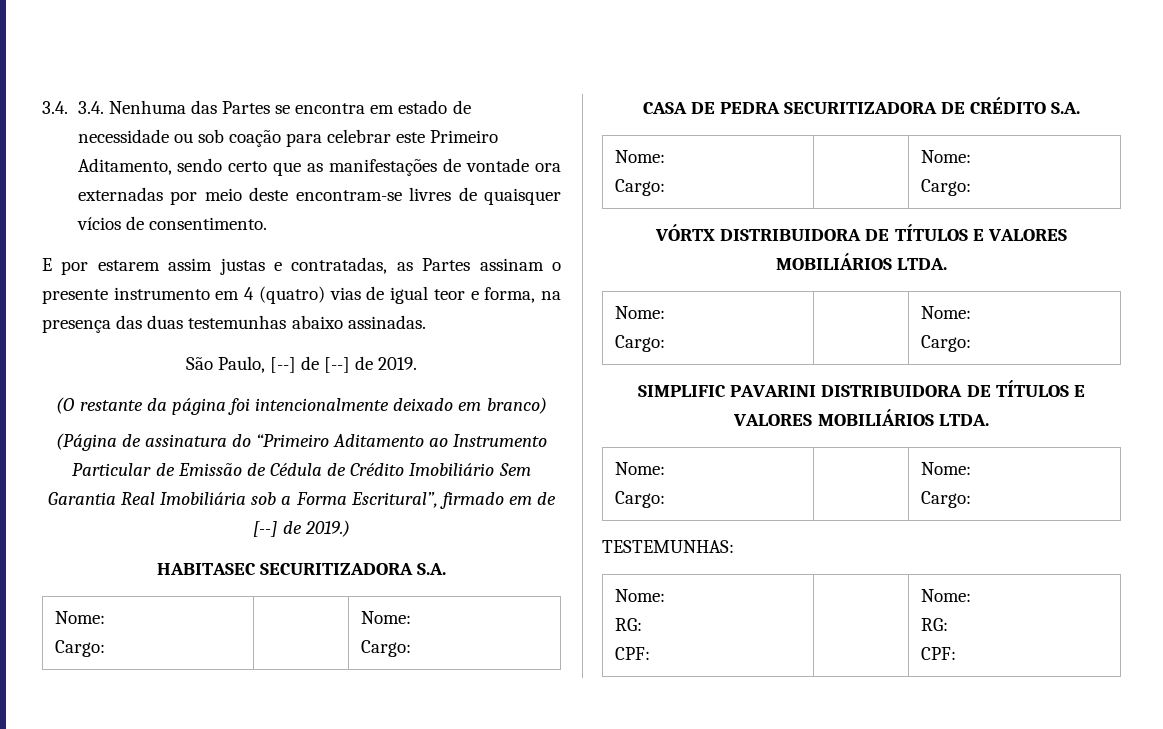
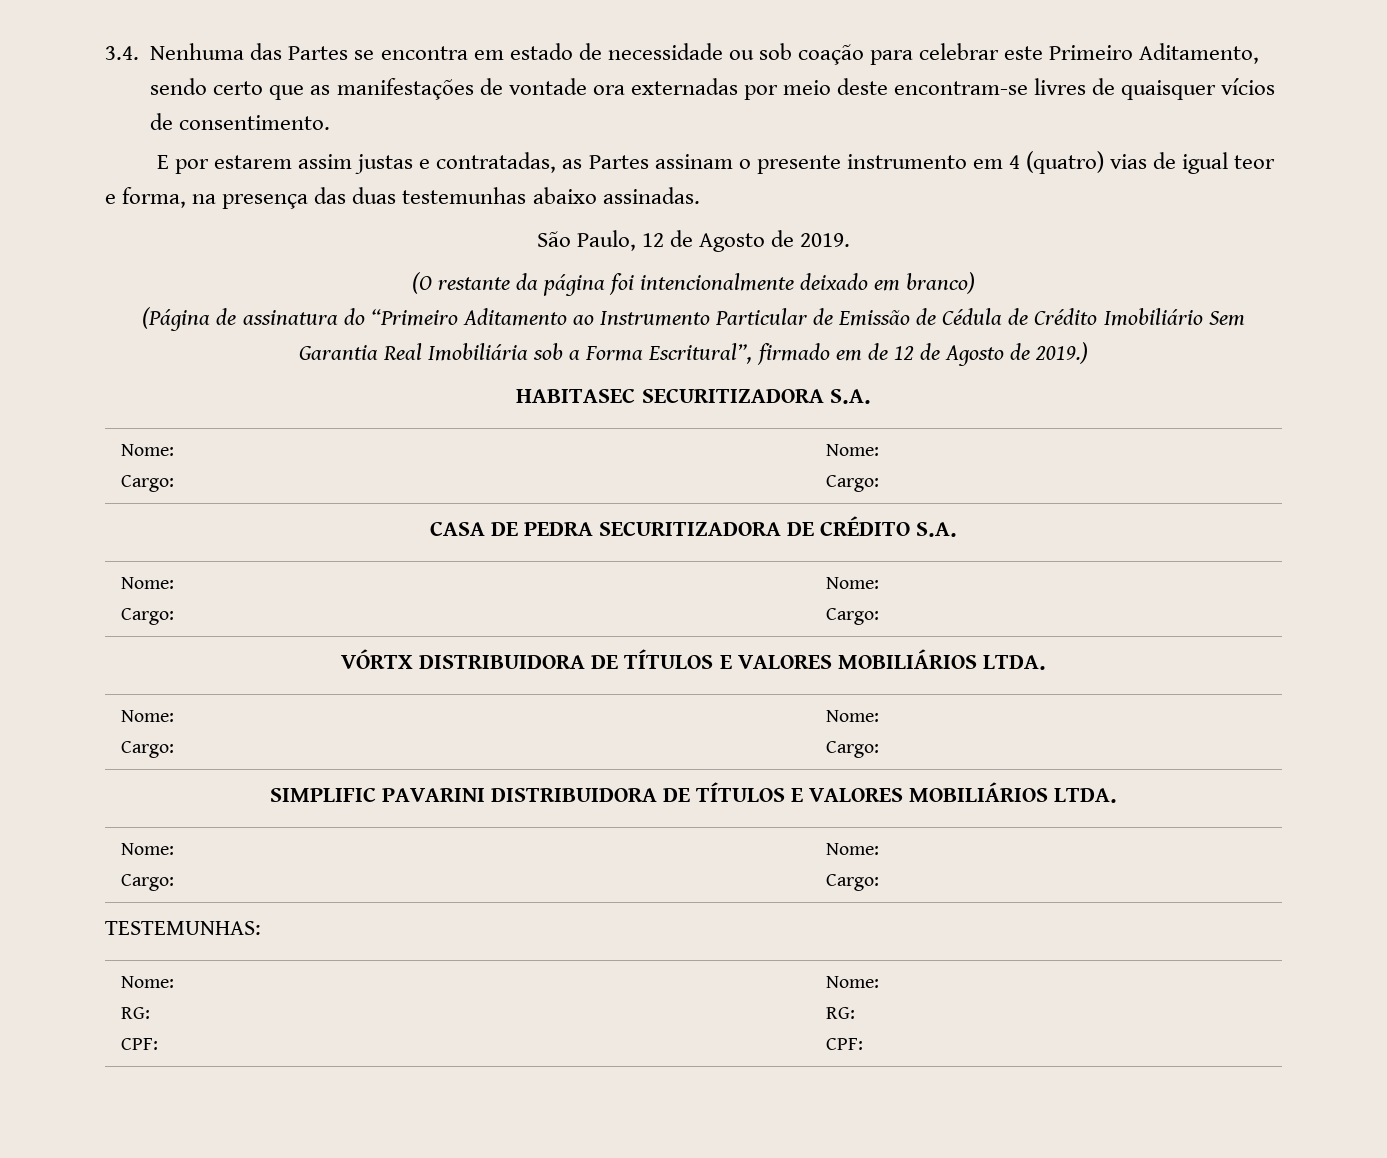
[42,101,104,114] 3.4. 3.4. -> [105,46,139,60] 3.4.
[269,356,351,373] [--] de [--] -> [641,230,766,252] 12 de Agosto
[253,521,278,537] [--] -> [893,343,1004,366] 12 de Agosto

